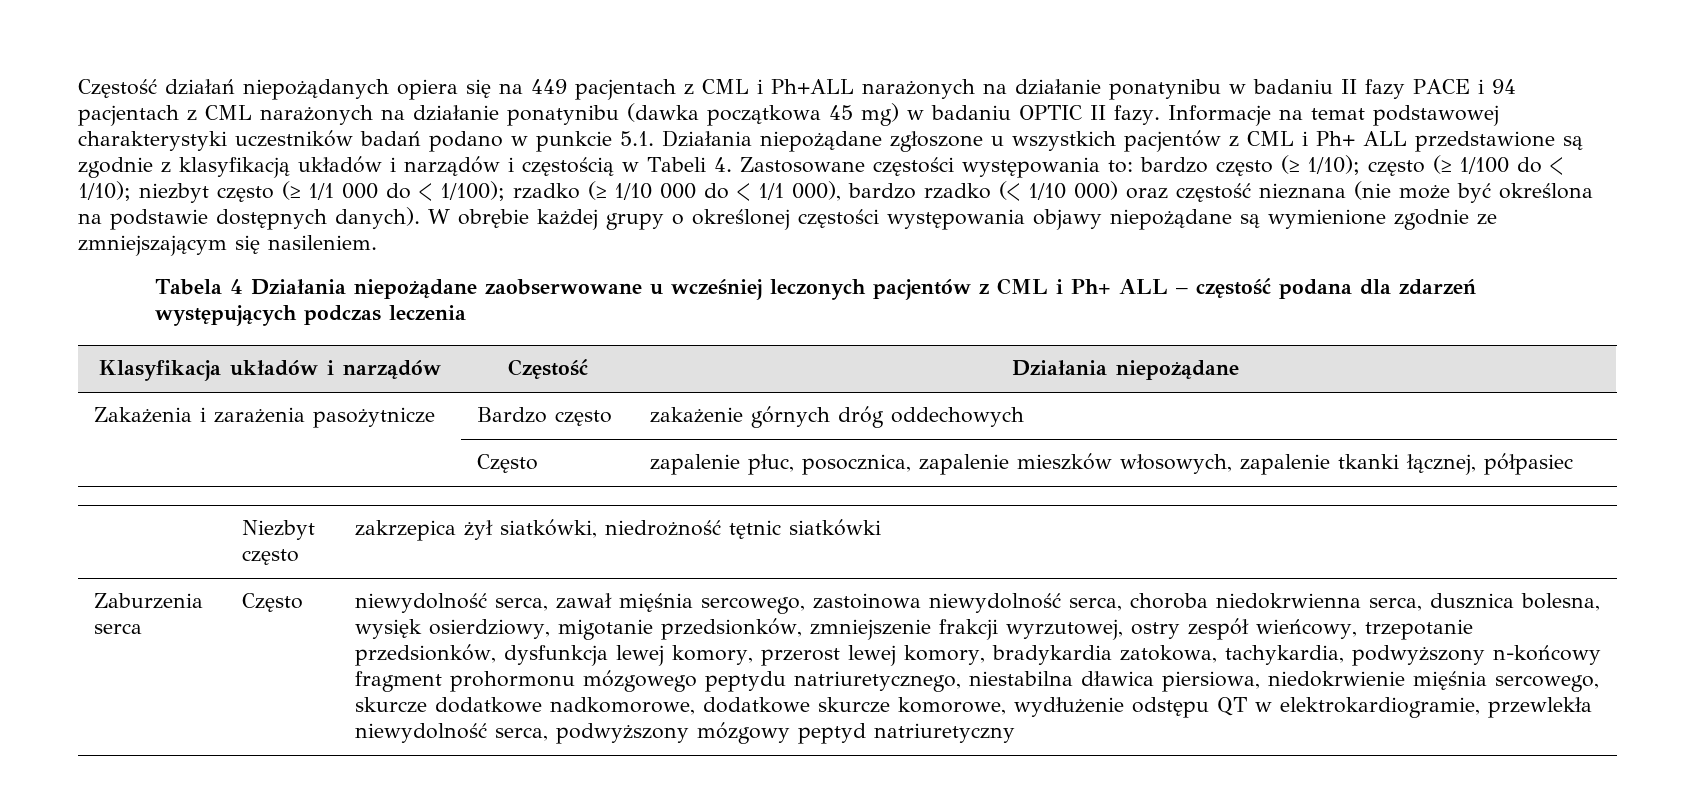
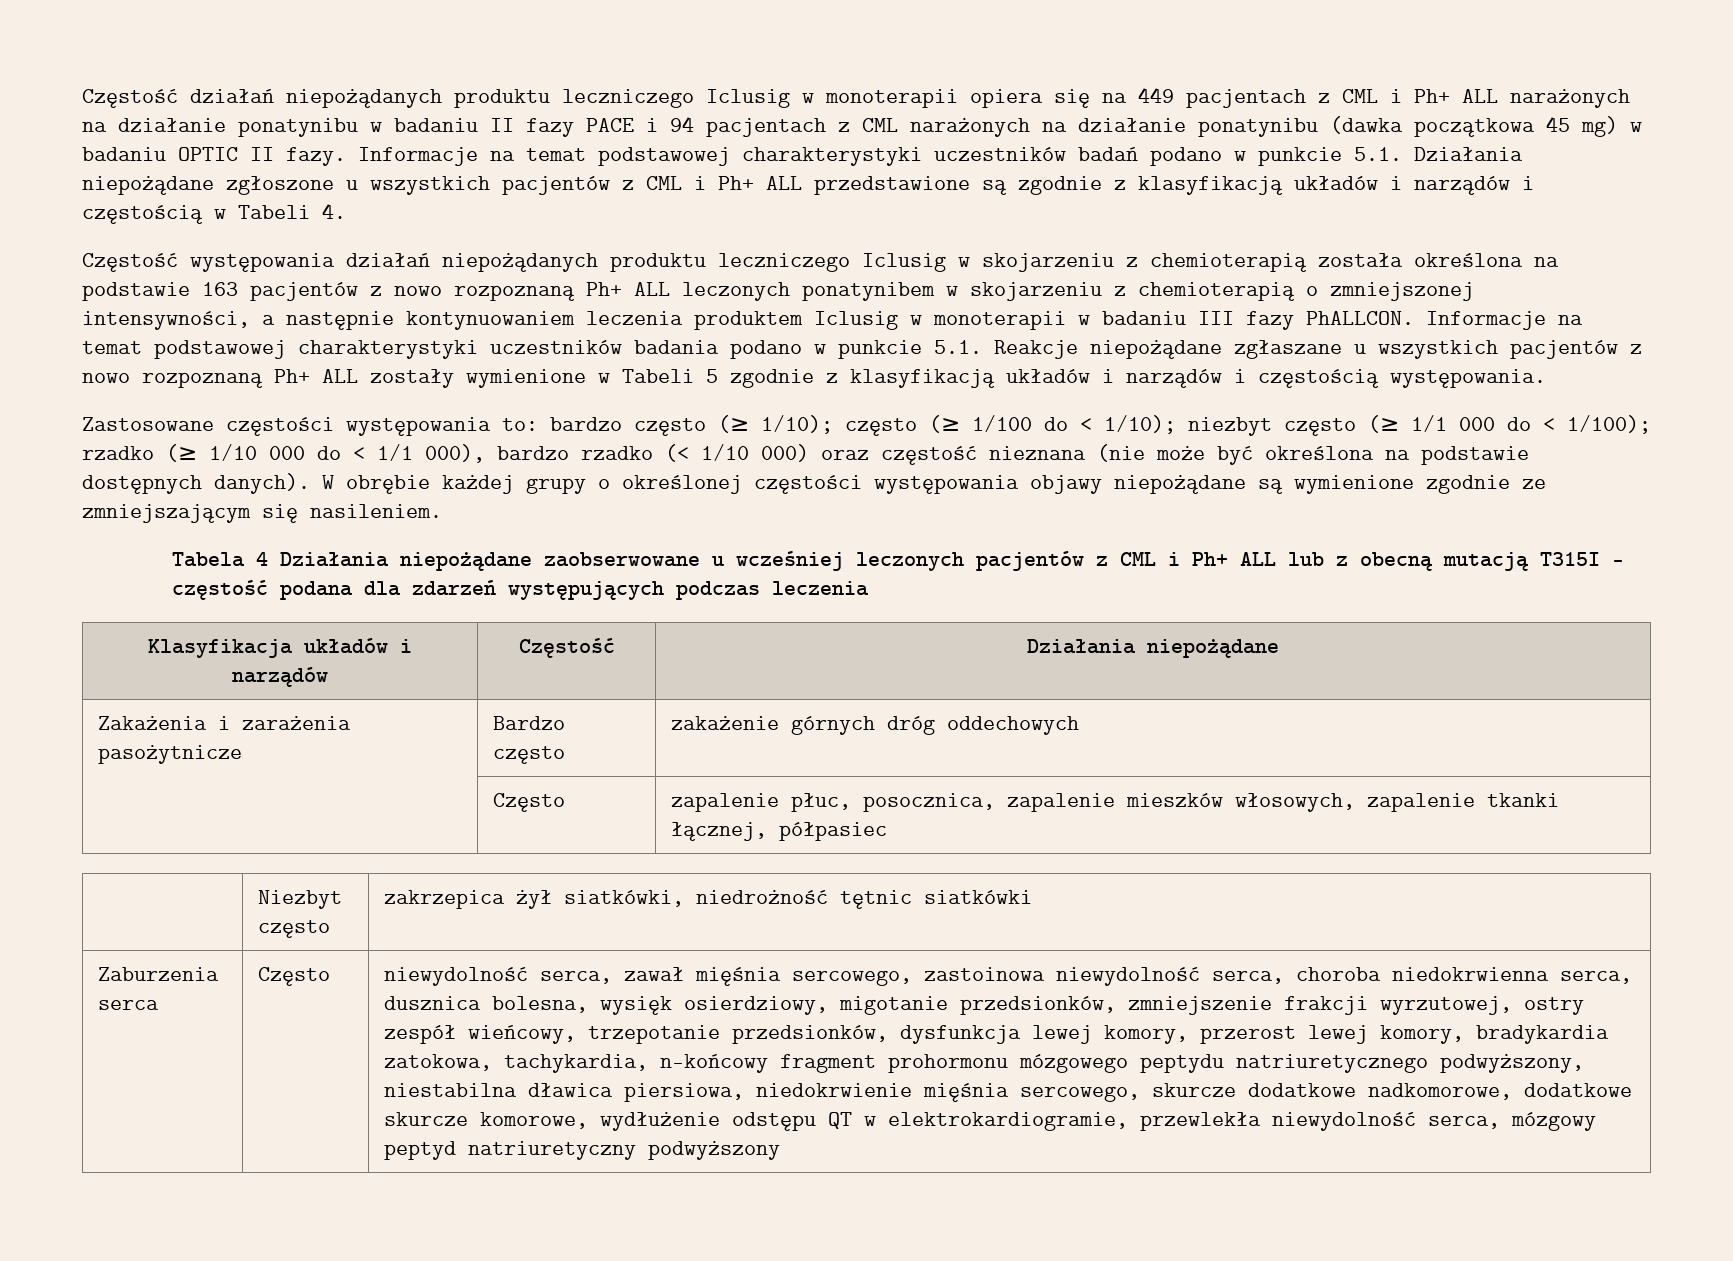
(389, 89) none -> [454,89,958,108] produktu leczniczego Iclusig w monoterapii
[771,79,854,94] Ph+ALL -> [1414,89,1498,103] Ph+ ALL
(732, 164) none -> [82,253,1559,272] [82,282,1474,301] [82,311,1583,330] [82,340,1642,359] [82,369,1546,388] // Częstość występowania działań niepożądanych produktu leczniczego Iclusig w skojarzeniu z chemioterapią została określona na podstawie 163 pacjentów z nowo rozpoznaną Ph+ ALL leczonych ponatynibem w skojarzeniu z chemioterapią o zmniejszonej intensywności, a następnie kontynuowaniem leczenia produktem Iclusig w monoterapii w badaniu III fazy PhALLCON. Informacje na temat podstawowej charakterystyki uczestników badania podano w punkcie 5.1. Reakcje niepożądane zgłaszane u wszystkich pacjentów z nowo rozpoznaną Ph+ ALL zostały wymienione w Tabeli 5 zgodnie z klasyfikacją układów i narządów i częstością występowania. //
(1169, 286) none -> [1288,552,1601,571] lub z obecną mutacją T315I
[1351,645,1485,666] podwyższony -> (649, 1063) none
[793,671,961,692] natriuretycznego, -> [1236,1054,1585,1073] natriuretycznego podwyższony,
[555,723,689,744] podwyższony -> (1501, 1122) none
(1015, 733) none -> [648,1141,781,1160] podwyższony

